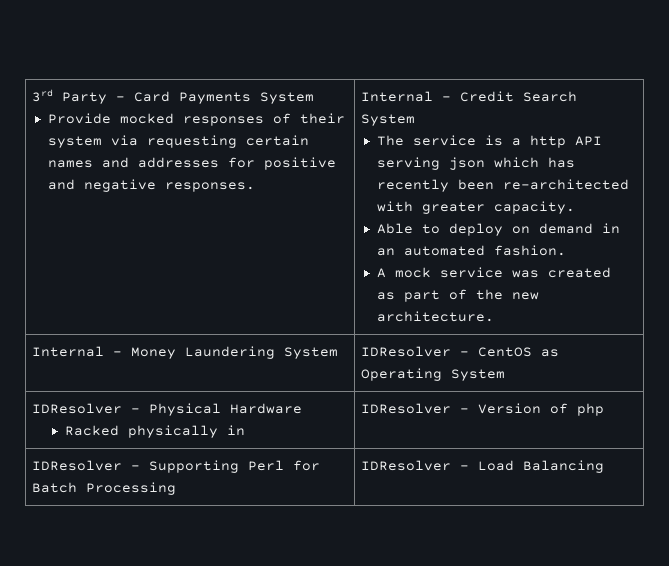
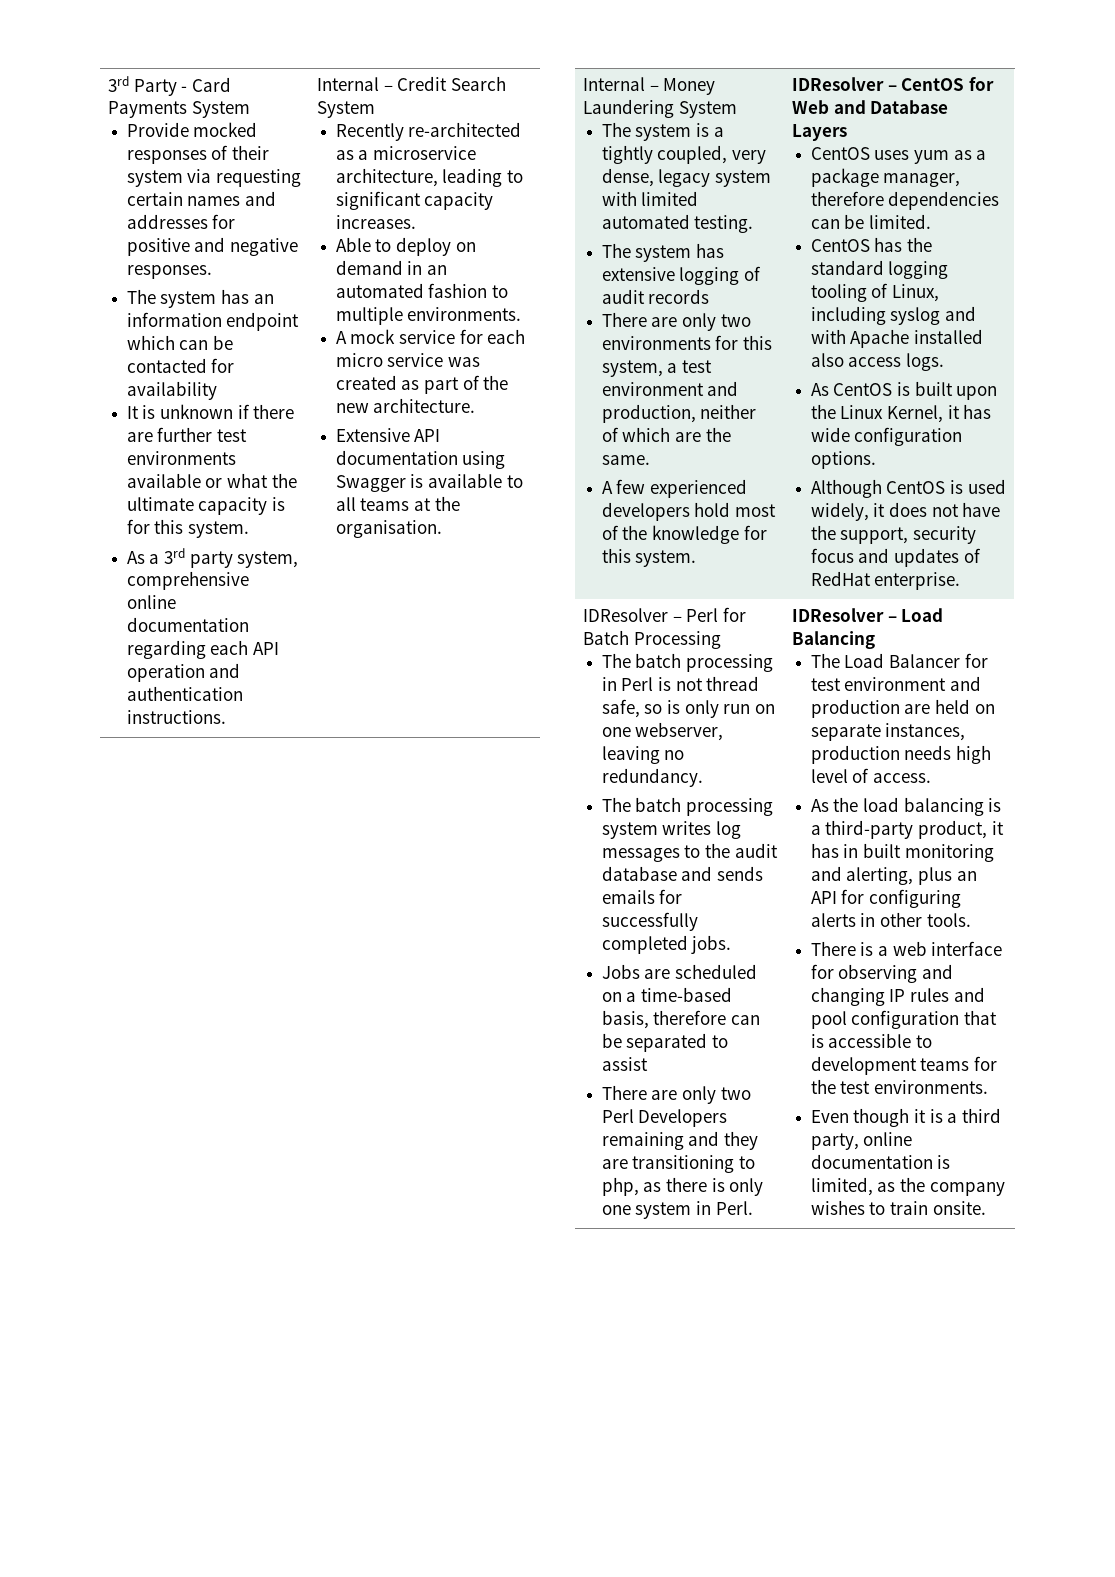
(256, 187) none -> [126,289,274,308] [126,312,300,331] [126,335,234,350] [126,358,235,373] [126,381,217,400] [126,404,295,419] [126,427,248,442] [126,451,236,465] [126,473,297,488] [126,497,286,515] [126,519,250,538] [126,548,299,568] [126,571,249,590] [126,595,176,609] [126,617,249,632] [126,640,280,659] [126,663,241,682] [126,686,243,701] [126,710,226,724] // The system has an information endpoint which can be contacted for availability // It is unknown if there are further test environments available or what the ultimate capacity is for this system. // As a 3rd party system, comprehensive online documentation regarding each API operation and authentication instructions.
[377,135,603,148] [377,157,576,170] [377,179,630,192] [377,201,576,214] The service is a http API serving json which has recently been re-architected with greater capacity. -> [335,122,522,141] [335,146,477,160] [335,168,524,187] [335,191,494,210] [335,215,416,229] Recently re-architected as a microservice architecture, leading to significant capacity increases.
[494,245,567,256] fashion. -> [428,283,509,298] [335,307,522,325] fashion to multiple environments.
(504, 272) none -> [459,329,526,344] [335,353,444,367] for each micro service
(495, 316) none -> [335,428,441,442] [335,450,506,469] [335,473,523,492] [335,496,460,511] [335,520,442,538] // Extensive API documentation using Swagger is available to all teams at the organisation.
[361,346,560,357] [361,368,506,381] [32,403,303,416] [65,425,246,438] [361,403,605,416] [32,460,321,473] [32,482,177,495] [361,460,605,473] | IDResolver – CentOS as Operating System // IDResolver – Physical Hardware // Racked physically in | IDResolver – Version of php // IDResolver – Supporting Perl for Batch Processing | IDResolver – Load Balancing -> [601,122,724,141] [601,145,767,164] [601,168,772,187] [601,191,699,206] [601,214,754,233] [601,243,725,262] [601,266,762,285] [601,289,710,304] [601,312,751,331] [601,335,773,350] [601,360,713,377] [601,381,739,396] [601,404,757,423] [601,427,731,442] [601,455,650,465] [601,479,748,498] [601,502,777,521] [601,525,767,544] [601,548,697,567] [792,77,994,91] [792,100,949,114] [792,124,848,141] [810,147,987,164] [810,168,961,187] [810,191,1000,210] [810,214,932,229] [810,237,933,252] [810,260,949,279] [810,283,940,302] [810,306,977,325] [810,329,984,348] [810,353,945,371] [810,381,998,400] [810,404,992,423] [810,427,963,446] [810,451,876,469] [810,479,1006,498] [810,502,1001,521] [810,525,977,544] [810,548,981,567] [810,571,961,590] [583,607,746,622] [583,630,721,649] [601,653,774,672] [601,676,760,691] [601,699,775,718] [601,722,724,741] [601,746,685,764] [601,768,703,787] [601,797,774,816] [601,821,742,839] [601,843,778,862] [601,866,764,881] [601,889,683,904] [601,912,698,931] [601,935,732,954] [601,964,758,979] [601,987,733,1002] [601,1010,761,1029] [601,1033,729,1052] [601,1057,648,1071] [601,1085,751,1104] [601,1109,728,1127] [601,1131,759,1150] [601,1155,756,1173] [601,1177,764,1196] [601,1201,753,1219] [792,608,944,622] [792,631,876,649] [810,653,988,668] [810,676,982,691] [810,699,995,718] [810,723,966,741] [810,745,992,764] [810,768,932,783] [810,797,1002,816] [810,820,1004,839] [810,843,994,862] [810,866,977,885] [810,889,962,908] [810,912,971,927] [810,941,1003,956] [810,964,954,983] [810,987,985,1006] [810,1010,998,1029] [810,1033,933,1048] [810,1056,998,1075] [810,1079,989,1094] [810,1108,1001,1127] [810,1132,913,1150] [810,1154,951,1169] [810,1177,1005,1196] [810,1200,986,1215] // The system is a tightly coupled, very dense, legacy system with limited automated testing. // The system has extensive logging of audit records // There are only two environments for this system, a test environment and production, neither of which are the same. // A few experienced developers hold most of the knowledge for this system. | IDResolver – CentOS for Web and Database Layers // CentOS uses yum as a package manager, therefore dependencies can be limited. // CentOS has the standard logging tooling of Linux, including syslog and with Apache installed also access logs. // As CentOS is built upon the Linux Kernel, it has wide configuration options. // Although CentOS is used widely, it does not have the support, security focus and updates of RedHat enterprise. // IDResolver – Perl for Batch Processing // The batch processing in Perl is not thread safe, so is only run on one webserver, leaving no redundancy. // The batch processing system writes log messages to the audit database and sends emails for successfully completed jobs. // Jobs are scheduled on a time-based basis, therefore can be separated to assist // There are only two Perl Developers remaining and they are transitioning to php, as there is only one system in Perl. | IDResolver – Load Balancing // The Load Balancer for test environment and production are held on separate instances, production needs high level of access. // As the load balancing is a third-party product, it has in built monitoring and alerting, plus an API for configuring alerts in other tools. // There is a web interface for observing and changing IP rules and pool configuration that is accessible to development teams for the test environments. // Even though it is a third party, online documentation is limited, as the company wishes to train onsite.

